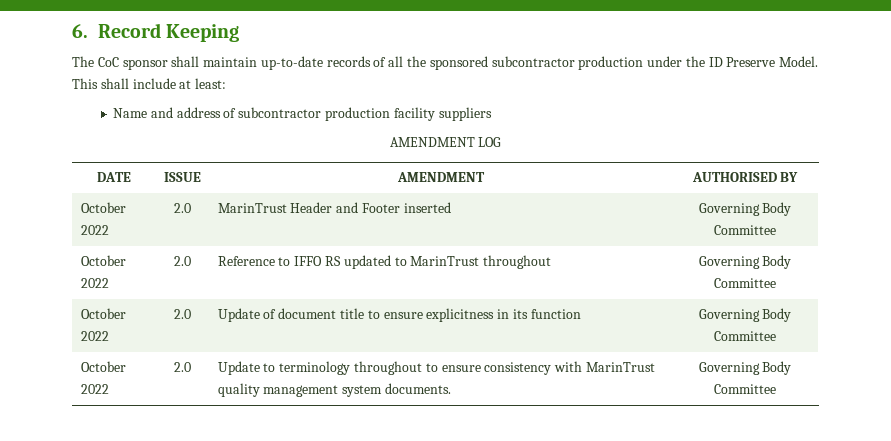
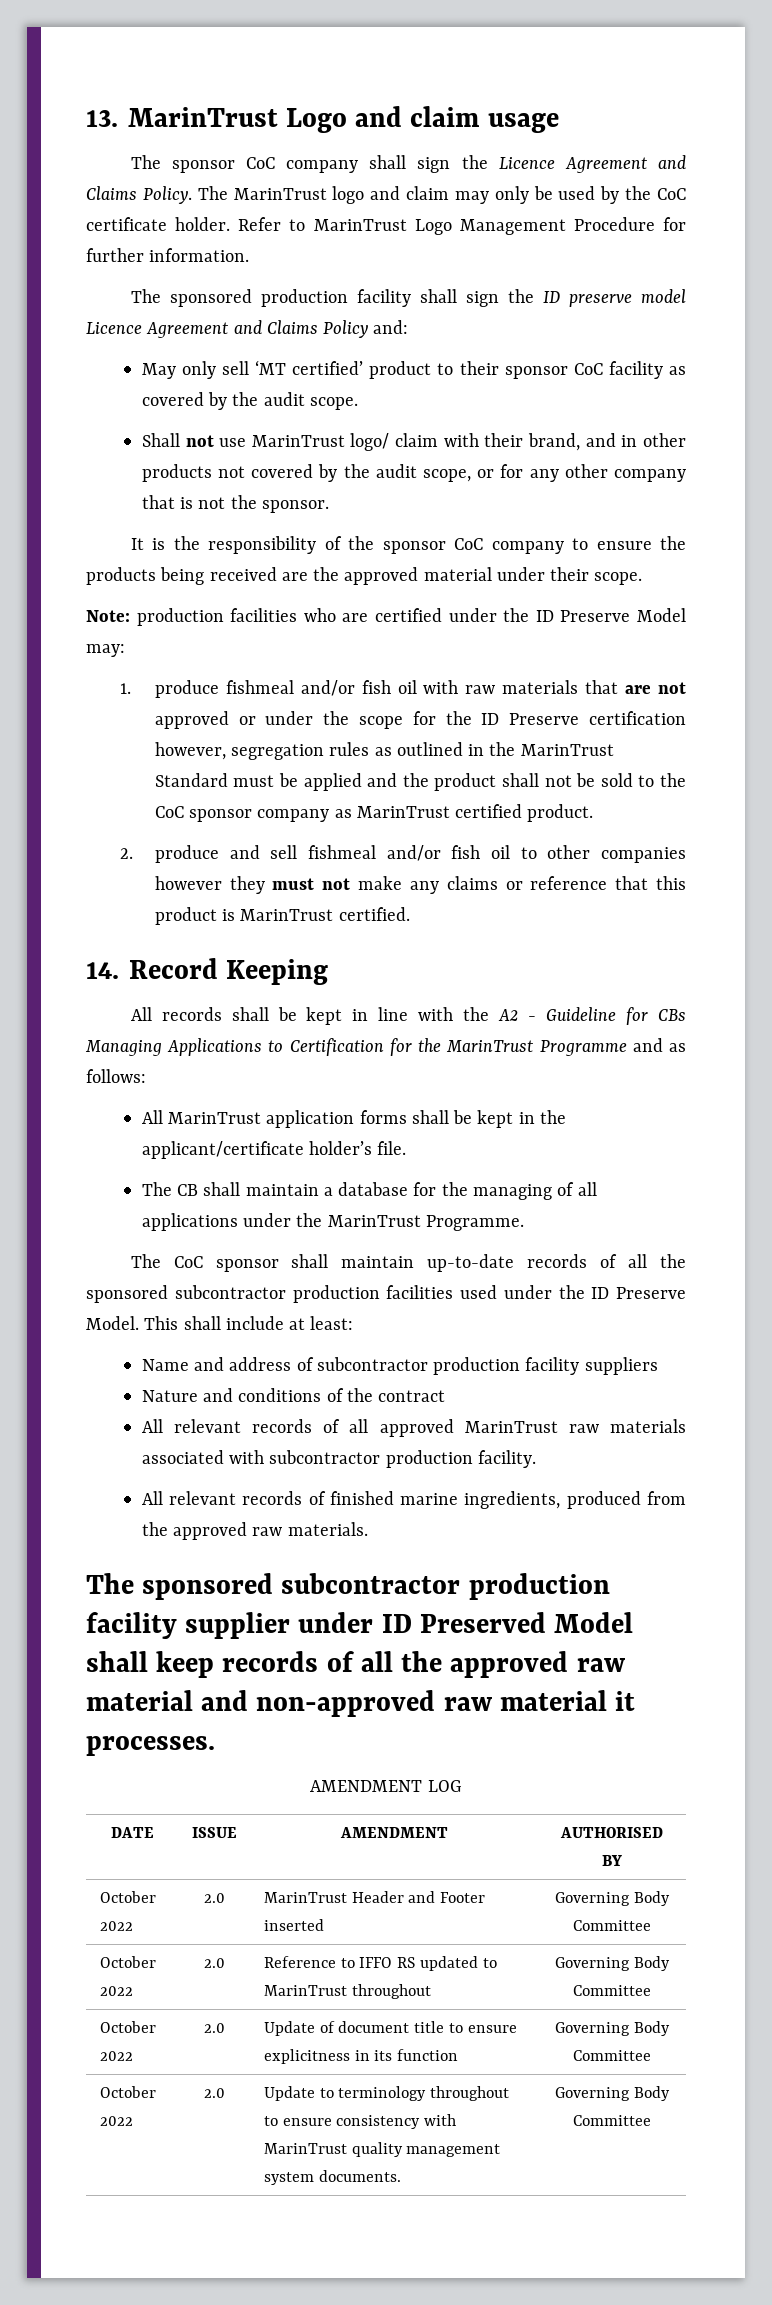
[72,23,239,42] 6. Record Keeping -> [86,106,559,133] [130,155,686,173] [86,186,686,204] [86,217,686,235] [86,248,250,262] [130,289,687,307] [86,320,409,338] [141,360,686,379] [141,392,358,410] [141,433,686,451] [141,464,687,482] [141,495,329,513] [130,536,686,554] [86,567,643,585] [86,608,687,626] [86,644,125,657] [120,680,686,698] [154,711,686,729] [154,742,614,760] [154,773,686,791] [154,804,594,822] [120,845,687,863] [154,876,686,894] [154,907,410,925] [86,958,328,985] [130,1007,687,1025] [85,1038,686,1056] [86,1069,146,1083] [141,1110,566,1128] [141,1141,407,1159] [141,1182,597,1200] [141,1213,524,1231] 13. MarinTrust Logo and claim usage // The sponsor CoC company shall sign the Licence Agreement and Claims Policy. The MarinTrust logo and claim may only be used by the CoC certificate holder. Refer to MarinTrust Logo Management Procedure for further information. // The sponsored production facility shall sign the ID preserve model Licence Agreement and Claims Policy and: // May only sell ‘MT certified’ product to their sponsor CoC facility as covered by the audit scope. // Shall not use MarinTrust logo/ claim with their brand, and in other products not covered by the audit scope, or for any other company that is not the sponsor. // It is the responsibility of the sponsor CoC company to ensure the products being received are the approved material under their scope. // Note: production facilities who are certified under the ID Preserve Model may: // 1. produce fishmeal and/or fish oil with raw materials that are not approved or under the scope for the ID Preserve certification however, segregation rules as outlined in the MarinTrust Standard must be applied and the product shall not be sold to the CoC sponsor company as MarinTrust certified product. // 2. produce and sell fishmeal and/or fish oil to other companies however they must not make any claims or reference that this product is MarinTrust certified. // 14. Record Keeping // All records shall be kept in line with the A2 - Guideline for CBs Managing Applications to Certification for the MarinTrust Programme and as follows: // All MarinTrust application forms shall be kept in the applicant/certificate holder’s file. // The CB shall maintain a database for the managing of all applications under the MarinTrust Programme.
(644, 63) none -> [386,1285,497,1299] facilities used
(492, 114) none -> [141,1388,446,1402] [141,1419,686,1437] [141,1450,536,1468] [141,1491,686,1509] [141,1522,368,1540] [86,1573,610,1600] [86,1612,634,1639] [86,1651,625,1678] [86,1690,636,1717] [86,1736,215,1756] // Nature and conditions of the contract // All relevant records of all approved MarinTrust raw materials associated with subcontractor production facility. // All relevant records of finished marine ingredients, produced from the approved raw materials. // The sponsored subcontractor production facility supplier under ID Preserved Model shall keep records of all the approved raw material and non‐approved raw material it processes.

